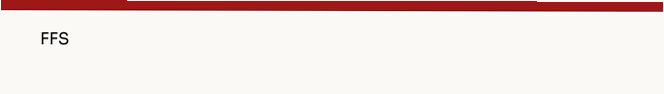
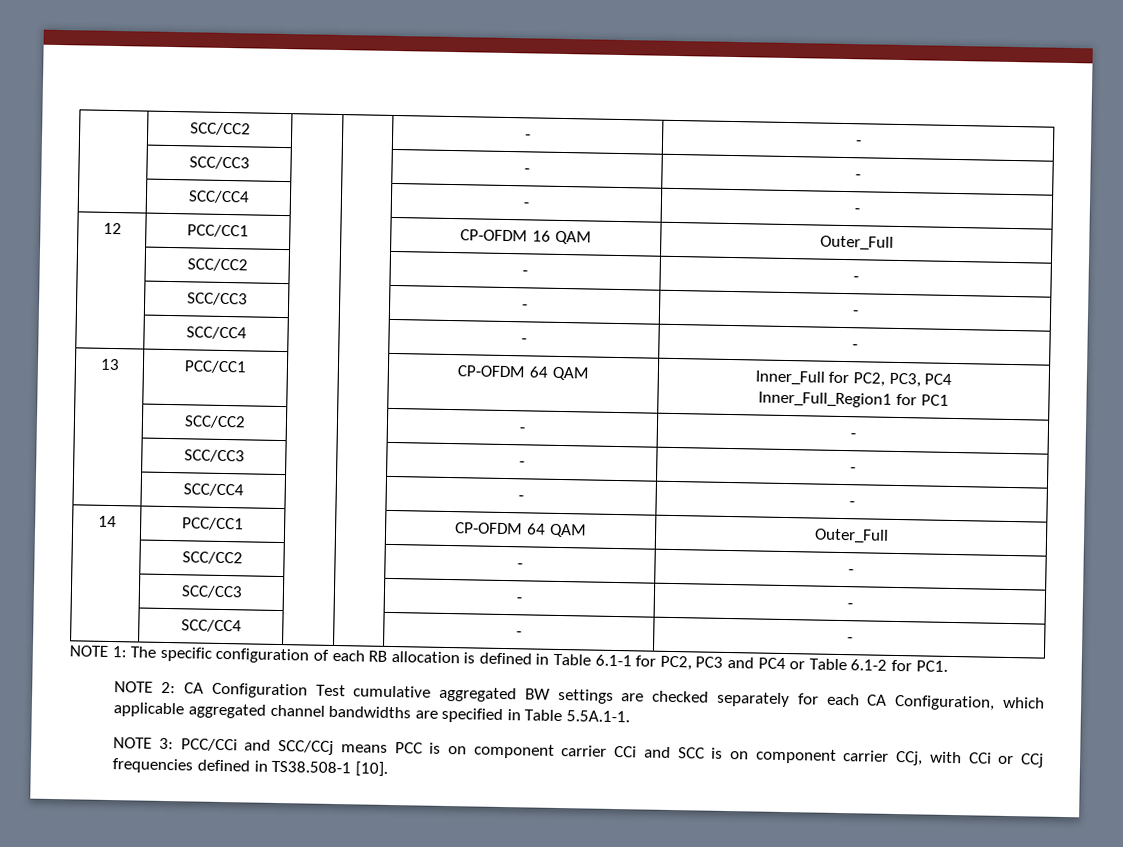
[40,31,70,46] FFS -> [189,122,251,136] [525,134,531,140] [855,140,862,146] [188,156,250,170] [524,168,530,174] [854,174,861,180] [187,190,250,204] [523,202,529,208] [853,208,860,214] [102,222,122,235] [187,224,249,238] [460,229,592,245] [819,235,894,251] [186,258,248,272] [522,270,528,276] [852,276,859,282] [186,292,248,306] [522,304,528,310] [851,310,859,316] [185,326,247,340] [521,338,527,344] [851,344,858,350] [99,358,120,371] [184,360,247,374] [457,365,590,381] [754,370,953,388] [758,391,949,408] [183,415,246,429] [519,427,525,433] [849,433,856,439] [183,449,245,463] [519,461,525,467] [849,467,856,473] [182,483,244,497] [518,495,524,501] [848,501,855,507] [97,515,117,528] [182,517,244,531] [455,522,587,538] [813,528,889,544] [181,551,243,565] [517,563,523,569] [847,569,854,575] [180,585,243,599] [516,597,522,603] [846,603,853,609] [180,619,242,633] [516,631,522,637] [846,637,853,643] [69,645,948,672] [114,681,1046,711] [113,702,631,724] [113,737,1044,768] [112,758,388,777] | SCC/CC2 | | | - | - // | SCC/CC3 | | | - | - // | SCC/CC4 | | | - | - // 12 | PCC/CC1 | | | CP-OFDM 16 QAM | Outer_Full // | SCC/CC2 | | | - | - // | SCC/CC3 | | | - | - // | SCC/CC4 | | | - | - // 13 | PCC/CC1 | | | CP-OFDM 64 QAM | Inner_Full for PC2, PC3, PC4 // Inner_Full_Region1 for PC1 // | SCC/CC2 | | | - | - // | SCC/CC3 | | | - | - // | SCC/CC4 | | | - | - // 14 | PCC/CC1 | | | CP-OFDM 64 QAM | Outer_Full // | SCC/CC2 | | | - | - // | SCC/CC3 | | | - | - // | SCC/CC4 | | | - | - // NOTE 1: The specific configuration of each RB allocation is defined in Table 6.1-1 for PC2, PC3 and PC4 or Table 6.1-2 for PC1. // NOTE 2: CA Configuration Test cumulative aggregated BW settings are checked separately for each CA Configuration, which applicable aggregated channel bandwidths are specified in Table 5.5A.1-1. // NOTE 3: PCC/CCi and SCC/CCj means PCC is on component carrier CCi and SCC is on component carrier CCj, with CCi or CCj frequencies defined in TS38.508-1 [10].

